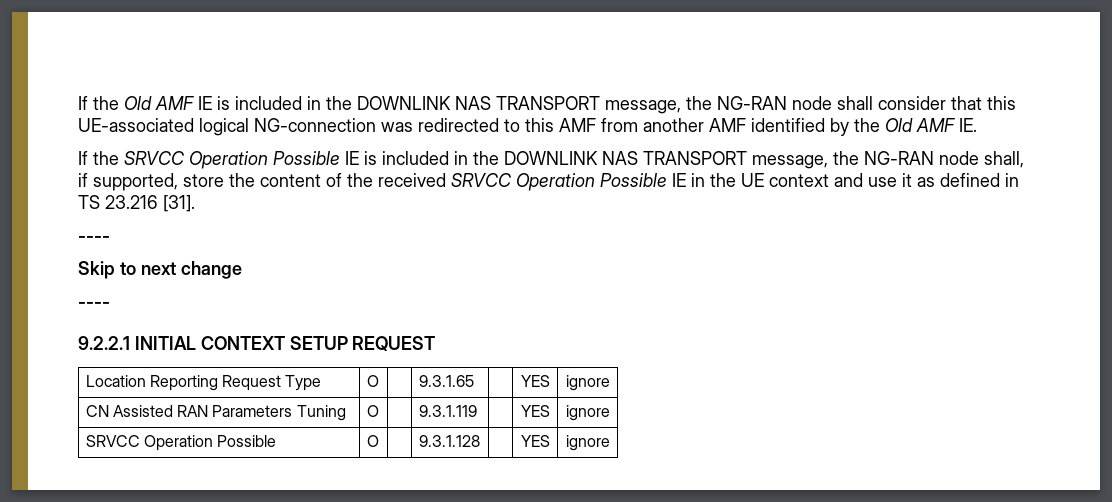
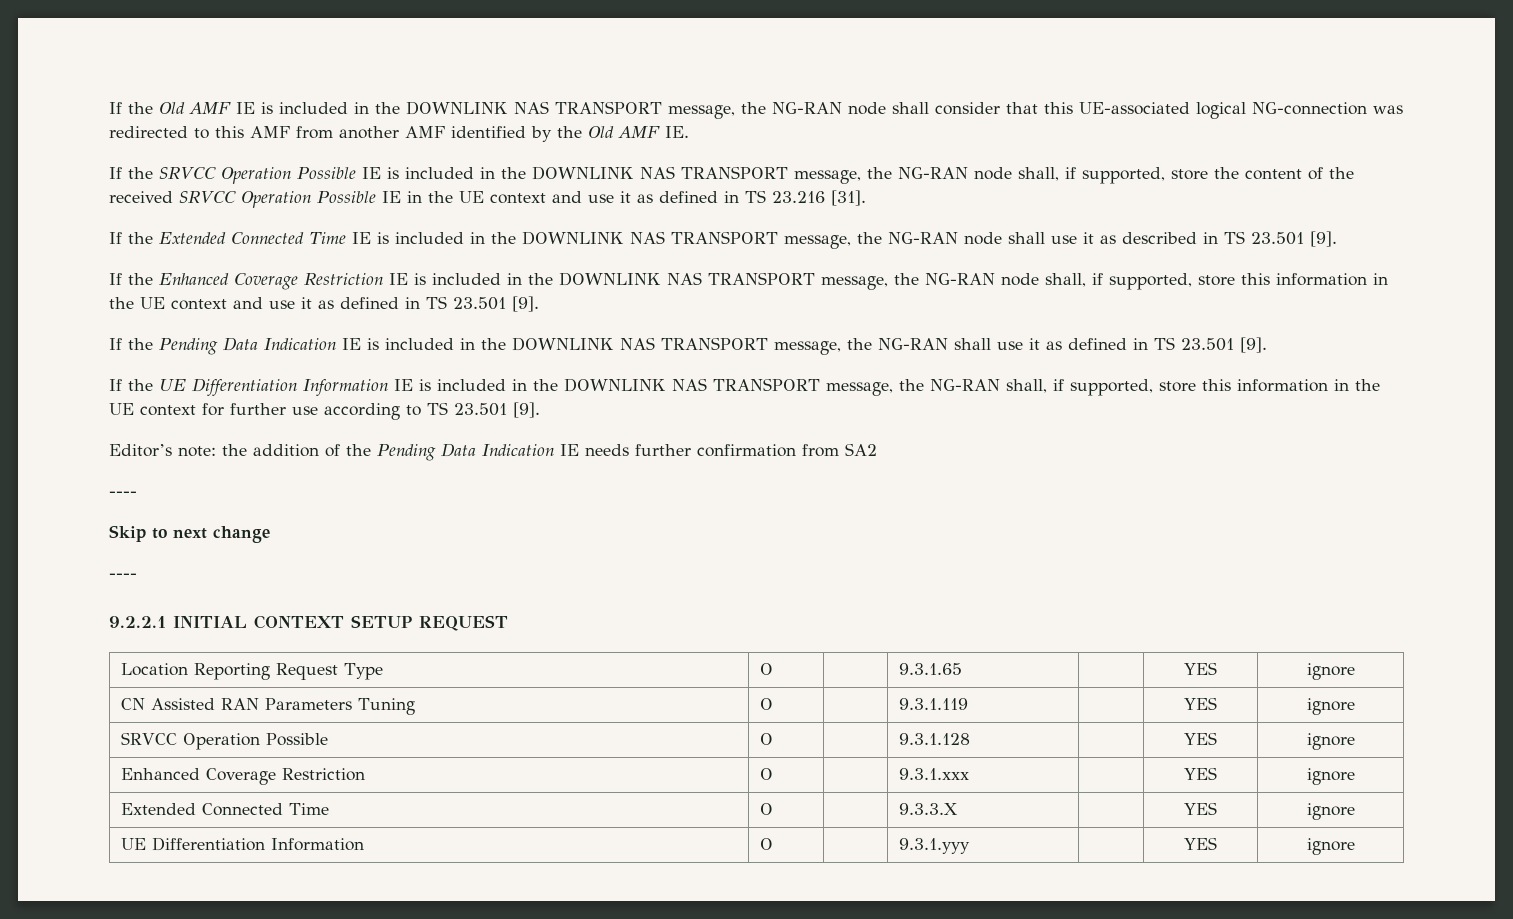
(195, 203) none -> [109,231,1337,249] [109,272,1388,290] [109,296,539,312] [109,337,1267,355] [109,378,1380,396] [109,402,540,420] [109,443,877,461] // If the Extended Connected Time IE is included in the DOWNLINK NAS TRANSPORT message, the NG-RAN node shall use it as described in TS 23.501 [9]. // If the Enhanced Coverage Restriction IE is included in the DOWNLINK NAS TRANSPORT message, the NG-RAN node shall, if supported, store this information in the UE context and use it as defined in TS 23.501 [9]. // If the Pending Data Indication IE is included in the DOWNLINK NAS TRANSPORT message, the NG-RAN shall use it as defined in TS 23.501 [9]. // If the UE Differentiation Information IE is included in the DOWNLINK NAS TRANSPORT message, the NG-RAN shall, if supported, store this information in the UE context for further use according to TS 23.501 [9]. // Editor’s note: the addition of the Pending Data Indication IE needs further confirmation from SA2
(610, 443) none -> [120,768,365,785] [759,768,773,780] [898,768,969,780] [1184,767,1217,780] [1306,768,1355,785] [120,803,329,816] [759,803,773,815] [898,803,958,815] [1184,802,1217,815] [1306,803,1355,820] [120,837,364,851] [759,838,773,850] [898,838,970,854] [1184,837,1217,850] [1306,838,1355,855] // Enhanced Coverage Restriction | O | | 9.3.1.xxx | | YES | ignore // Extended Connected Time | O | | 9.3.3.X | | YES | ignore // UE Differentiation Information | O | | 9.3.1.yyy | | YES | ignore

